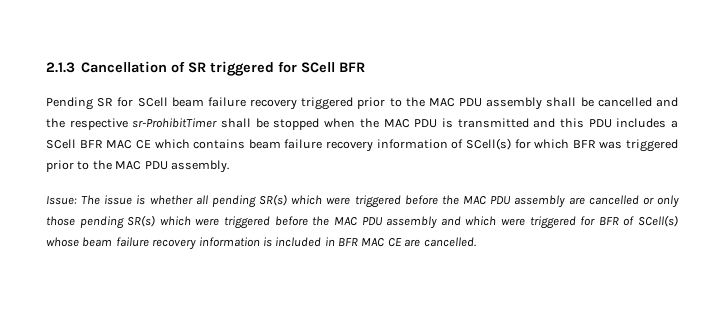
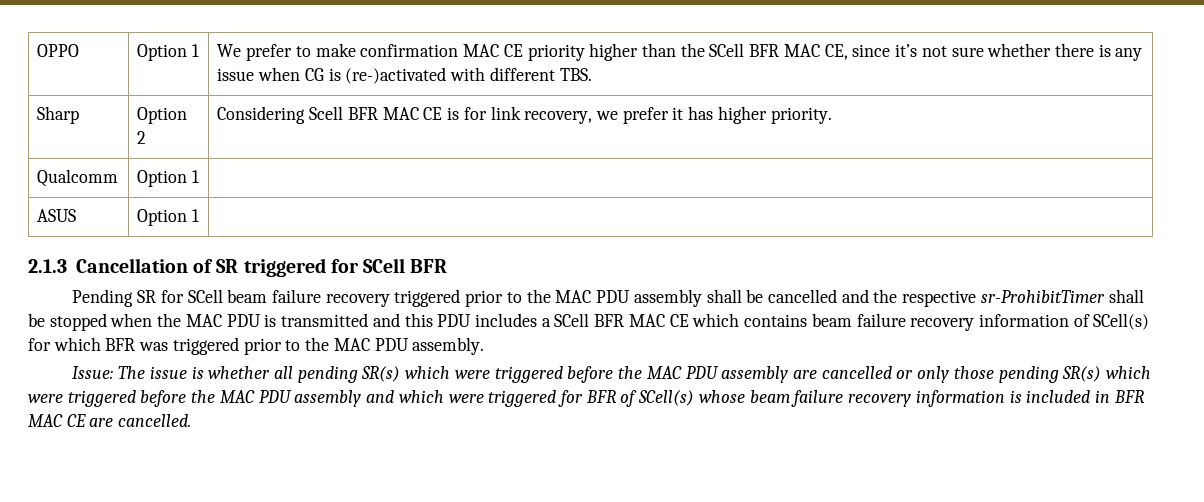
(46, 67) none -> [37,44,80,57] [137,44,200,61] [217,43,1143,61] [217,67,592,84] [37,106,80,124] [137,107,188,124] [137,131,147,144] [217,106,832,124] [37,169,119,187] [137,170,200,187] [37,209,77,222] [137,209,200,226] OPPO | Option 1 | We prefer to make confirmation MAC CE priority higher than the SCell BFR MAC CE, since it’s not sure whether there is any issue when CG is (re-)activated with different TBS. // Sharp | Option 2 | Considering Scell BFR MAC CE is for link recovery, we prefer it has higher priority. // Qualcomm | Option 1 | // ASUS | Option 1 | //

